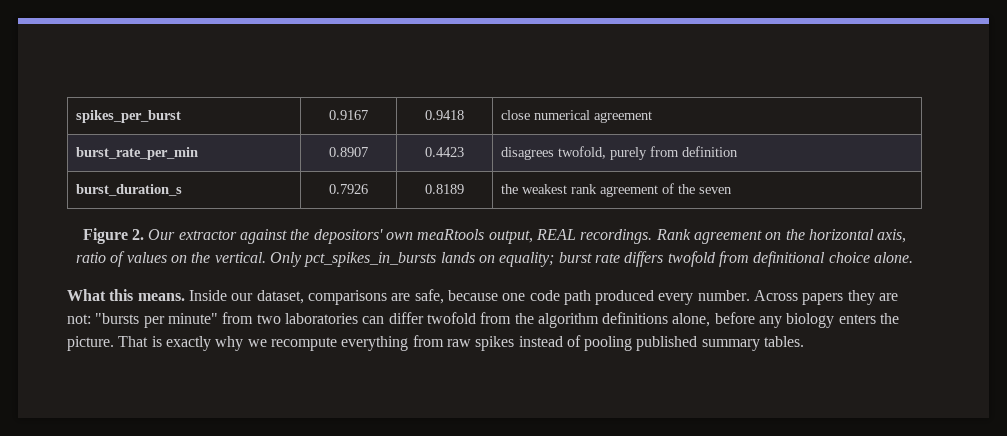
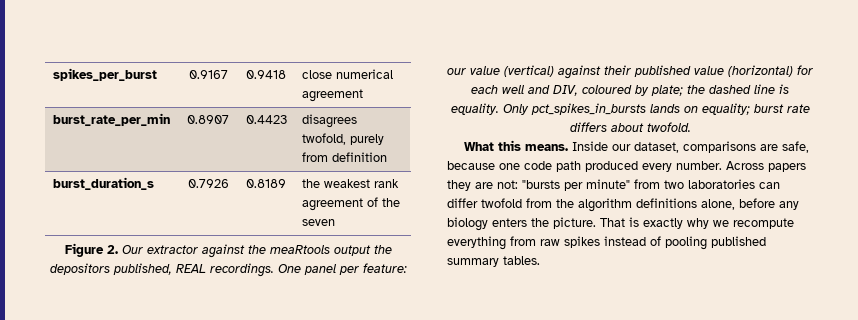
[313,229,907,244] [76,251,266,267] depositors' own meaRtools output, REAL recordings. Rank agreement on the horizontal axis, ratio of values on the vertical. -> [269,245,392,256] [49,263,407,277] [447,65,813,79] [471,84,789,96] [450,103,499,115] meaRtools output the depositors published, REAL recordings. One panel per feature: our value (vertical) against their published value (horizontal) for each well and DIV, coloured by plate; the dashed line is equality.
[667,251,913,267] twofold from definitional choice alone. -> [610,122,691,132] about twofold.

